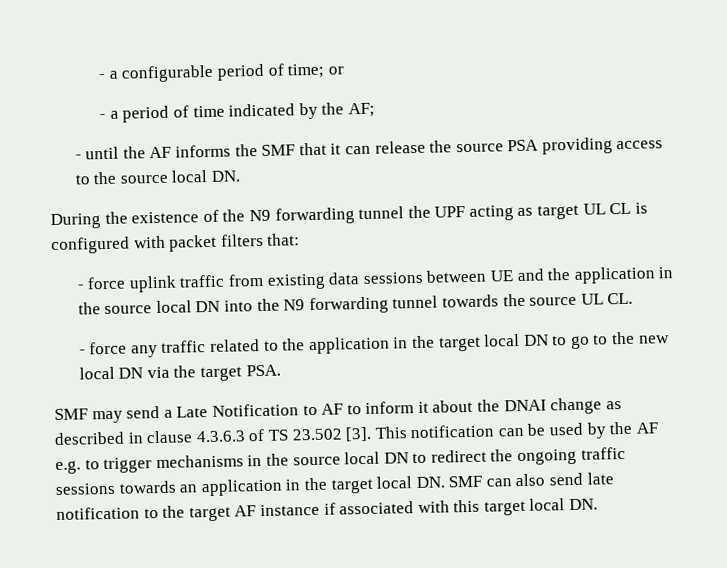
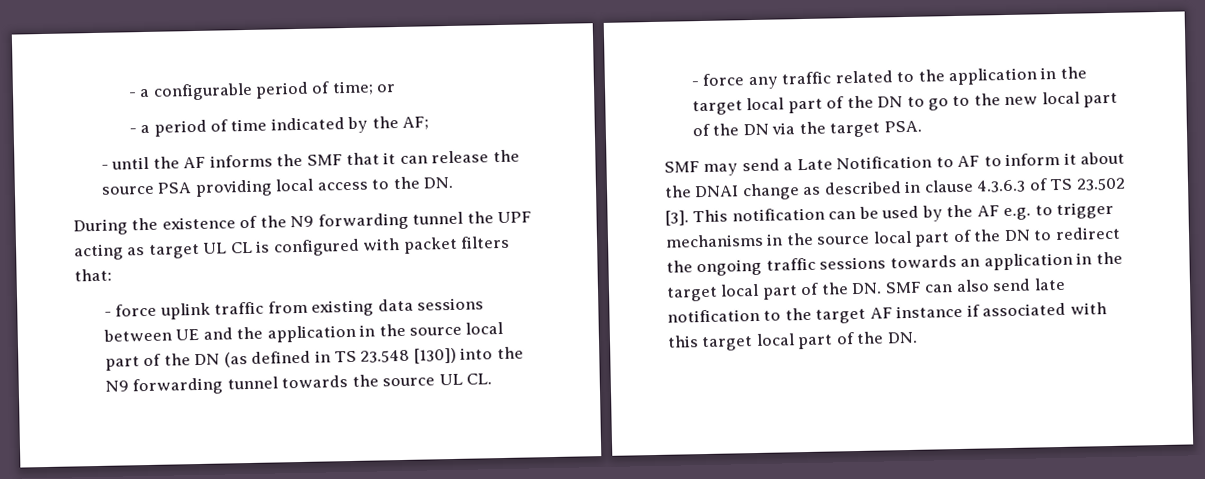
(613, 146) none -> [275,178,314,192] local
[119,169,208,184] source local -> (420, 183) none
[195,300,221,313] DN -> [104,347,457,371] part of the DN (as defined in TS 23.548 [130])
(521, 340) none -> [787,95,874,114] part of the
(115, 373) none -> [1083,92,1119,108] [691,123,740,137] part of the
(381, 458) none -> [914,229,1002,247] part of the
(413, 482) none -> [761,282,849,300] part of the
(566, 504) none -> [797,331,885,350] part of the

